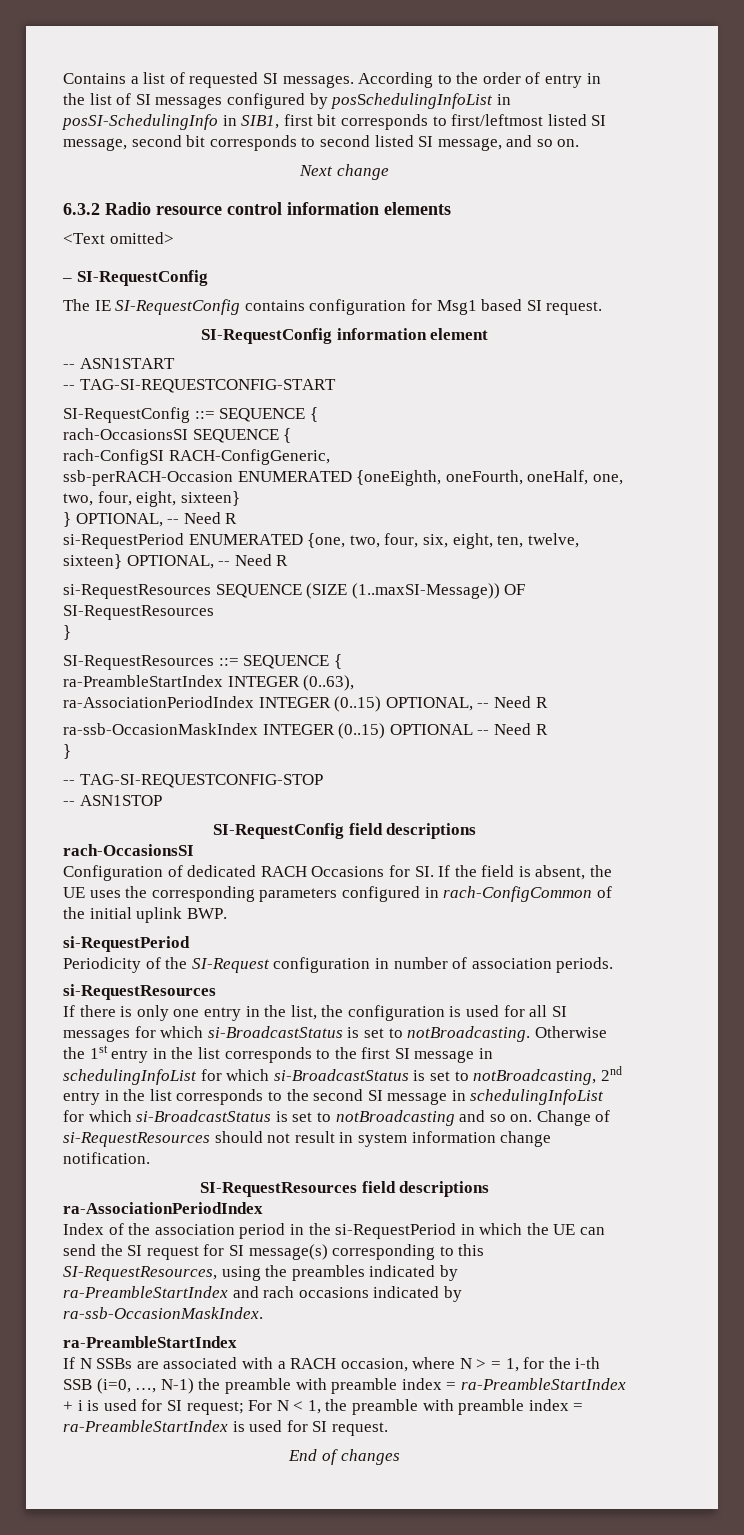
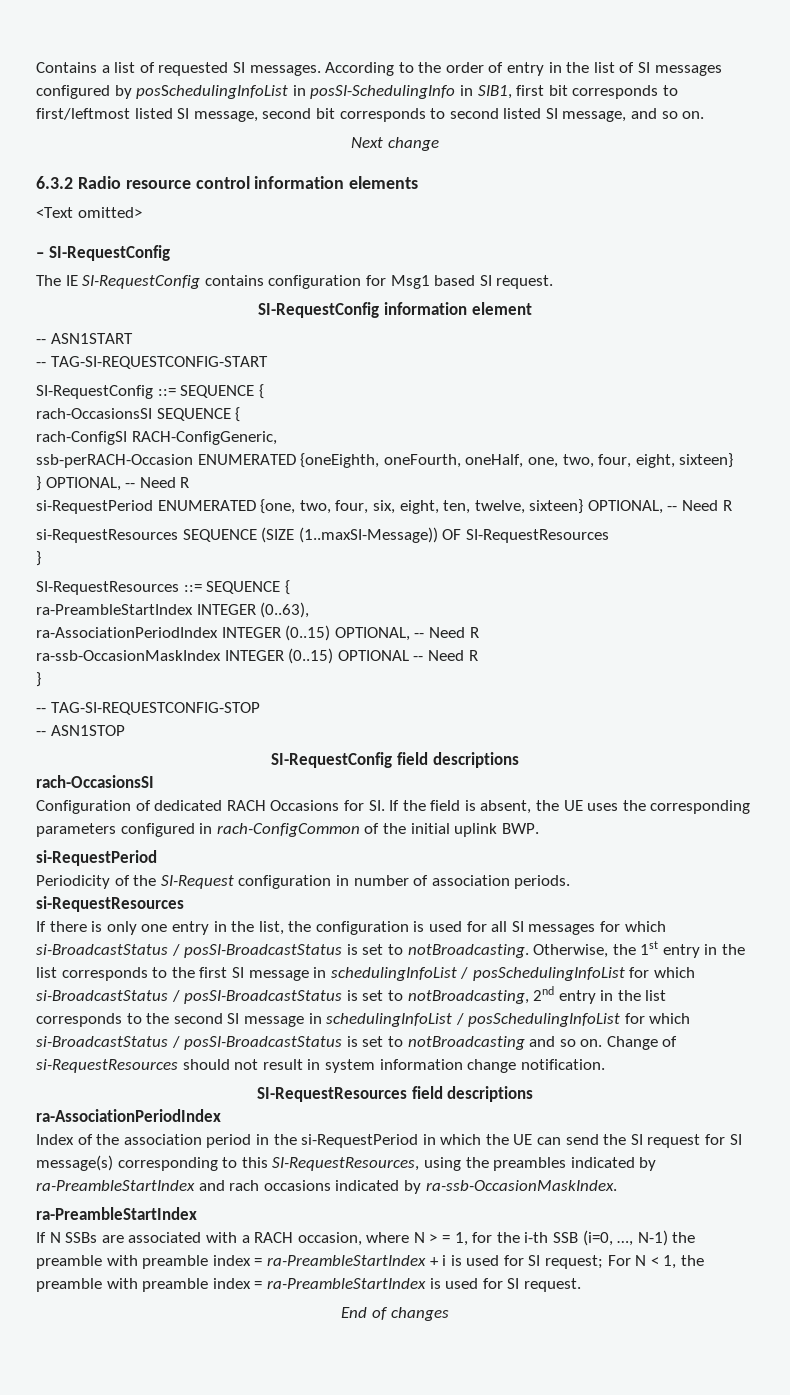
(343, 1032) none -> [171,944,343,958] / posSI-BroadcastStatus
[534,1026,607,1038] Otherwise -> [533,944,609,958] Otherwise,
[200,1069,409,1081] for which si-BroadcastStatus -> [460,967,696,981] [36,990,343,1004] / posSchedulingInfoList for which si-BroadcastStatus / posSI-BroadcastStatus
[63,1110,272,1122] for which si-BroadcastStatus -> [455,1013,691,1027] [36,1036,343,1050] / posSchedulingInfoList for which si-BroadcastStatus / posSI-BroadcastStatus

